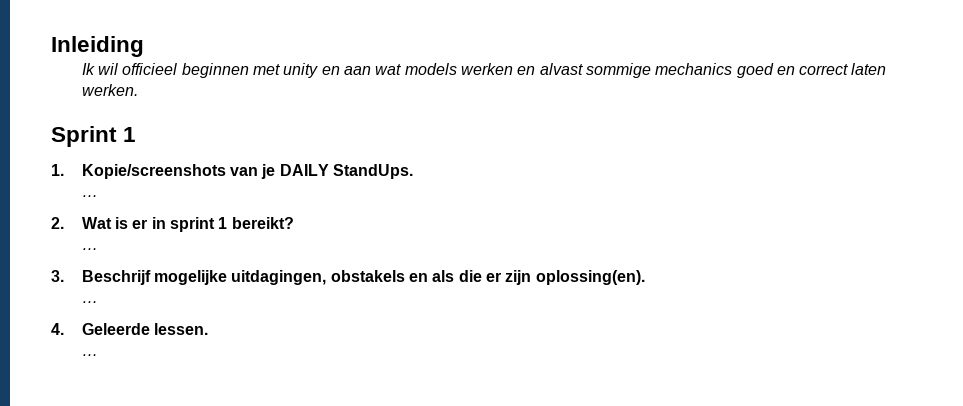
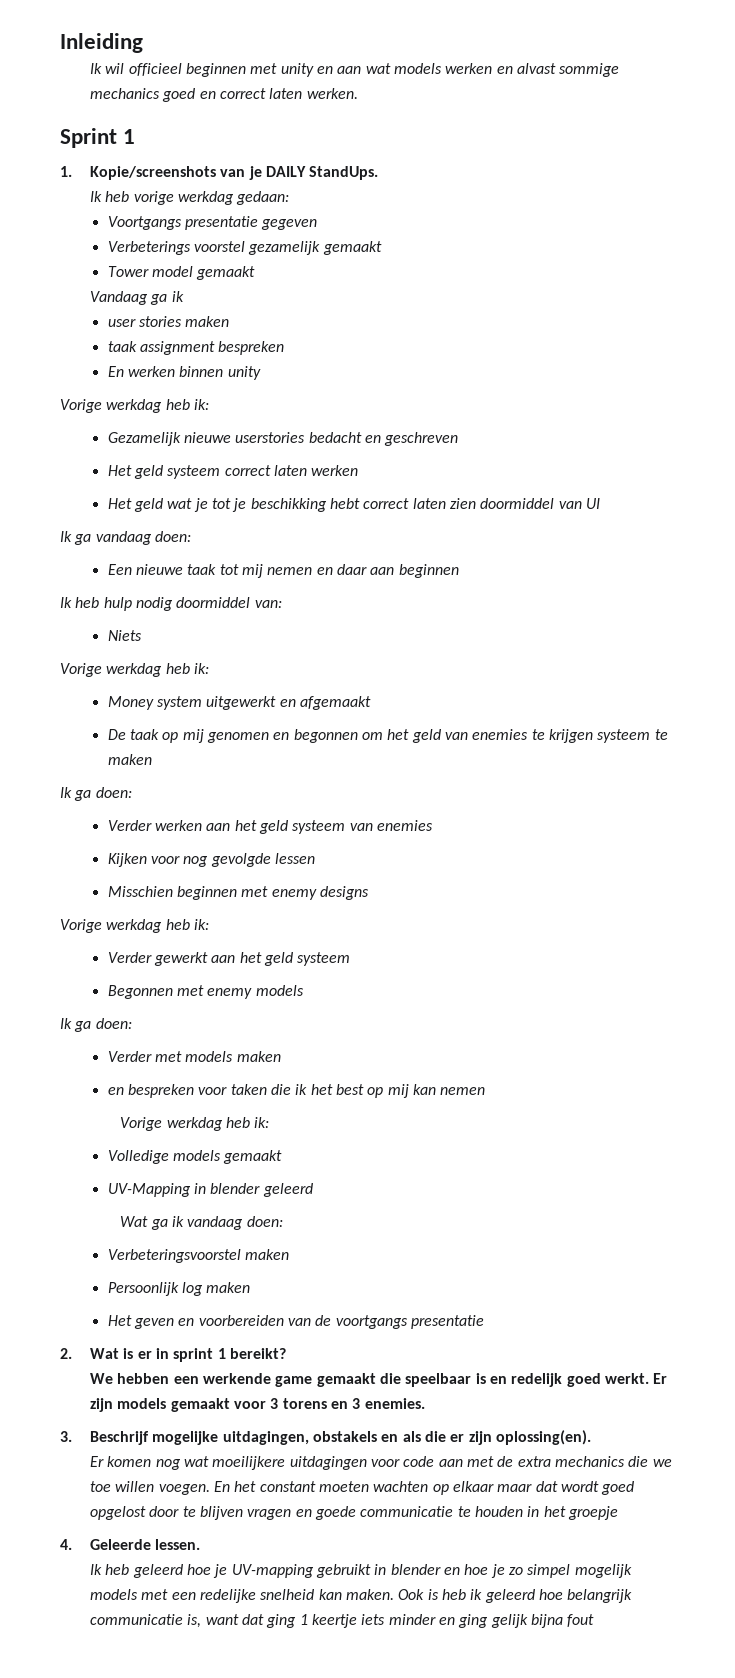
[81,195,98,197] … -> [90,191,290,205] [107,216,318,230] [107,241,382,255] [107,266,256,280] [90,291,184,305] [107,316,230,327] [107,341,285,355] [107,366,261,380] [60,399,209,413] [107,432,459,446] [107,465,359,479] [107,498,600,512] [60,531,191,545] [107,564,459,578] [60,597,282,611] [107,630,142,641] [60,663,209,677] [107,696,371,710] [107,729,668,743] [107,754,152,765] [60,787,132,801] [107,820,433,834] [107,853,315,867] [107,886,369,900] [60,919,209,933] [107,952,351,966] [107,985,304,999] [60,1018,132,1032] [107,1051,281,1062] [107,1084,486,1098] [120,1117,270,1131] [107,1150,283,1164] [107,1183,313,1197] [120,1216,283,1230] [107,1249,290,1263] [107,1282,251,1296] [107,1315,484,1329] Ik heb vorige werkdag gedaan: // Voortgangs presentatie gegeven // Verbeterings voorstel gezamelijk gemaakt // Tower model gemaakt // Vandaag ga ik // user stories maken // taak assignment bespreken // En werken binnen unity // Vorige werkdag heb ik: // Gezamelijk nieuwe userstories bedacht en geschreven // Het geld systeem correct laten werken // Het geld wat je tot je beschikking hebt correct laten zien doormiddel van UI // Ik ga vandaag doen: // Een nieuwe taak tot mij nemen en daar aan beginnen // Ik heb hulp nodig doormiddel van: // Niets // Vorige werkdag heb ik: // Money system uitgewerkt en afgemaakt // De taak op mij genomen en begonnen om het geld van enemies te krijgen systeem te maken // Ik ga doen: // Verder werken aan het geld systeem van enemies // Kijken voor nog gevolgde lessen // Misschien beginnen met enemy designs // Vorige werkdag heb ik: // Verder gewerkt aan het geld systeem // Begonnen met enemy models // Ik ga doen: // Verder met models maken // en bespreken voor taken die ik het best op mij kan nemen // Vorige werkdag heb ik: // Volledige models gemaakt // UV-Mapping in blender geleerd // Wat ga ik vandaag doen: // Verbeteringsvoorstel maken // Persoonlijk log maken // Het geven en voorbereiden van de voortgangs presentatie
[81,248,98,250] … -> [90,1373,668,1387] [90,1398,425,1412] We hebben een werkende game gemaakt die speelbaar is en redelijk goed werkt. Er zijn models gemaakt voor 3 torens en 3 enemies.
[81,301,98,303] [51,323,209,335] [81,354,98,356] … // 4. Geleerde lessen. // … -> [90,1456,672,1470] [90,1481,635,1495] [90,1506,618,1520] [60,1539,201,1550] [90,1564,632,1578] [90,1589,633,1603] [90,1614,595,1628] Er komen nog wat moeilijkere uitdagingen voor code aan met de extra mechanics die we toe willen voegen. En het constant moeten wachten op elkaar maar dat wordt goed opgelost door te blijven vragen en goede communicatie te houden in het groepje // 4. Geleerde lessen. // Ik heb geleerd hoe je UV-mapping gebruikt in blender en hoe je zo simpel mogelijk models met een redelijke snelheid kan maken. Ook is heb ik geleerd hoe belangrijk communicatie is, want dat ging 1 keertje iets minder en ging gelijk bijna fout

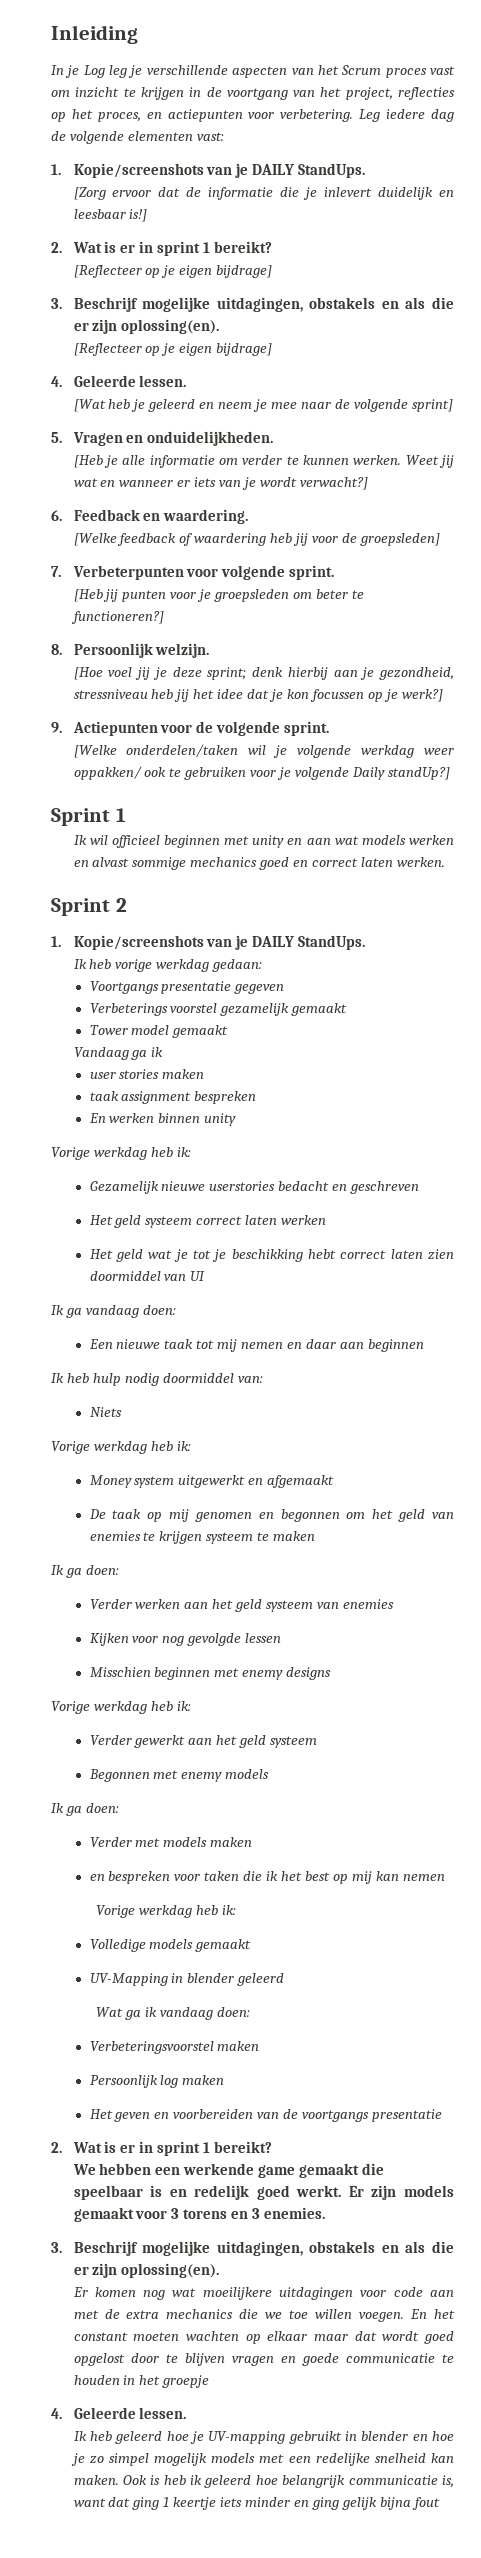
(143, 43) none -> [51,65,456,78] [51,87,456,100] [51,109,455,122] [51,131,224,144] [51,163,366,178] [73,187,454,200] [73,209,148,222] [51,241,273,256] [73,265,273,278] [51,297,454,312] [73,319,220,334] [73,343,273,356] [51,375,187,387] [73,399,453,412] [51,431,274,446] [73,455,455,468] [73,477,368,490] [51,509,249,524] [73,533,440,546] [51,565,335,580] [73,589,364,602] [70,611,164,624] [51,643,210,658] [73,667,454,680] [73,689,443,702] [51,721,330,736] [73,744,454,758] [73,766,450,780] [51,808,126,826] // In je Log leg je verschillende aspecten van het Scrum proces vast om inzicht te krijgen in de voortgang van het project, reflecties op het proces, en actiepunten voor verbetering. Leg iedere dag de volgende elementen vast: // 1. Kopie/screenshots van je DAILY StandUps. // [Zorg ervoor dat de informatie die je inlevert duidelijk en leesbaar is!] // 2. Wat is er in sprint 1 bereikt? // [Reflecteer op je eigen bijdrage] // 3. Beschrijf mogelijke uitdagingen, obstakels en als die er zijn oplossing(en). // [Reflecteer op je eigen bijdrage] // 4. Geleerde lessen. // [Wat heb je geleerd en neem je mee naar de volgende sprint] // 5. Vragen en onduidelijkheden. // [Heb je alle informatie om verder te kunnen werken. Weet jij wat en wanneer er iets van je wordt verwacht?] // 6. Feedback en waardering. // [Welke feedback of waardering heb jij voor de groepsleden] // 7. Verbeterpunten voor volgende sprint. // [Heb jij punten voor je groepsleden om beter te functioneren?] // 8. Persoonlijk welzijn. // [Hoe voel jij je deze sprint; denk hierbij aan je gezondheid, stressniveau heb jij het idee dat je kon focussen op je werk?] // 9. Actiepunten voor de volgende sprint. // [Welke onderdelen/taken wil je volgende werkdag weer oppakken/ ook te gebruiken voor je volgende Daily standUp?] // Sprint 1
[123,129,136,144] 1 -> [115,898,127,912] 2

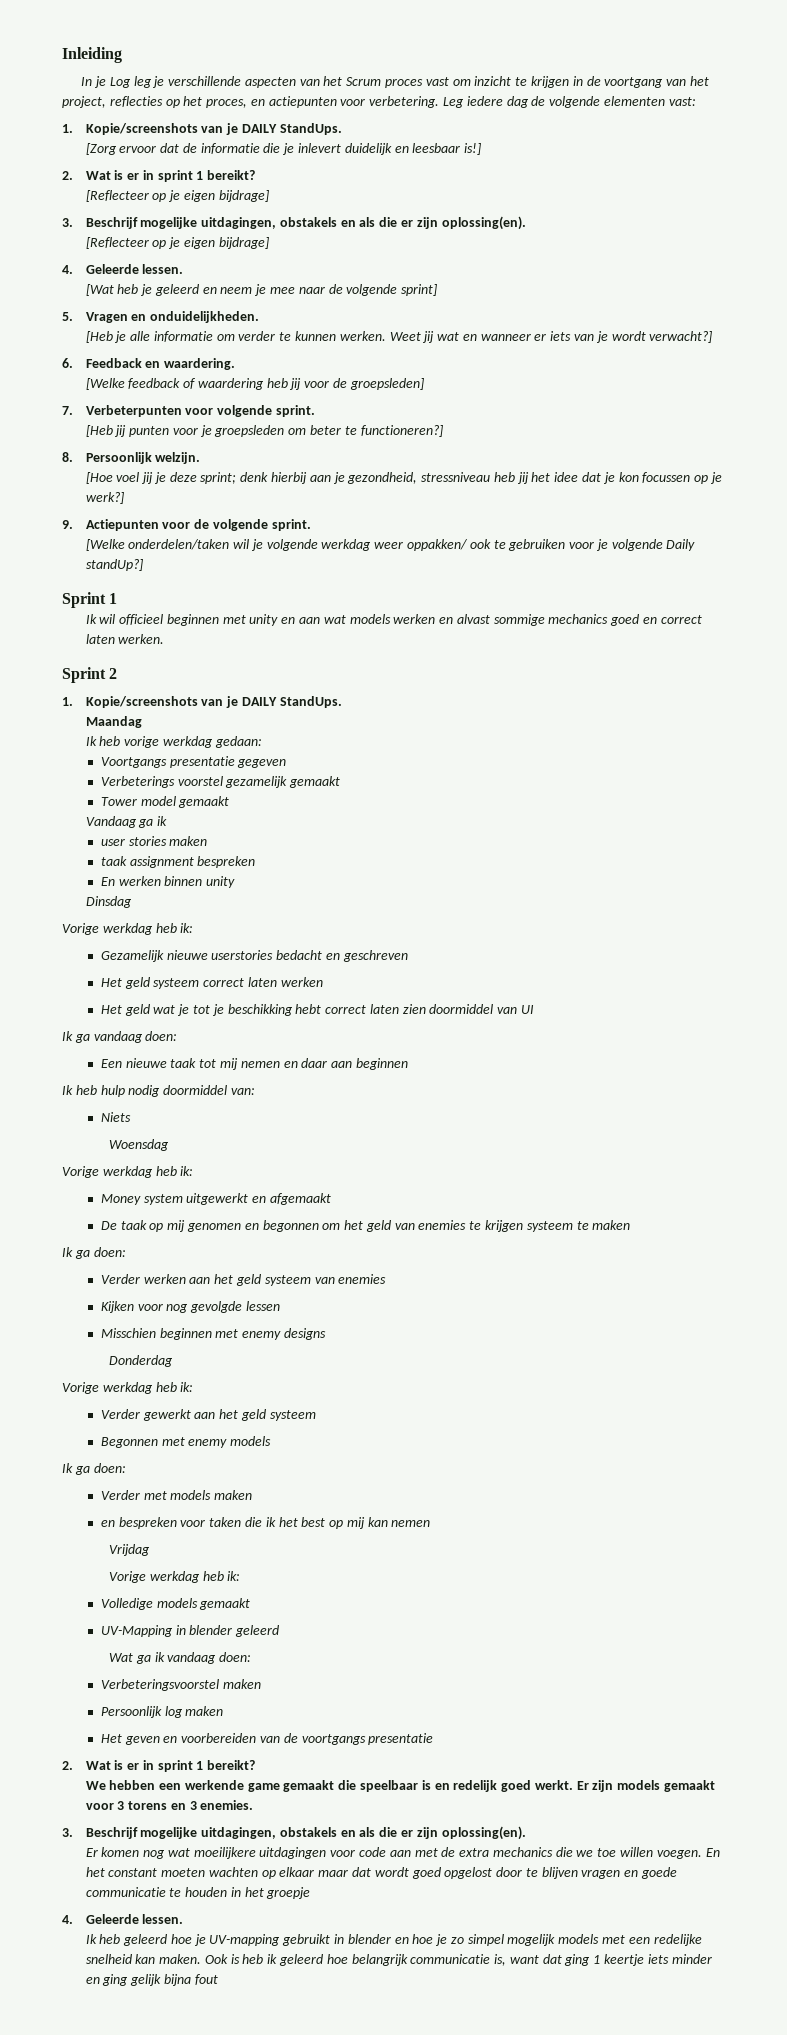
(366, 942) none -> [85,716,142,728] // Maandag
(237, 1119) none -> [85,896,132,908] // Dinsdag
(122, 1412) none -> [108,1139,169,1151] // Woensdag
(332, 1673) none -> [108,1355,173,1367] // Donderdag
(445, 1877) none -> [108,1544,150,1556] // Vrijdag

